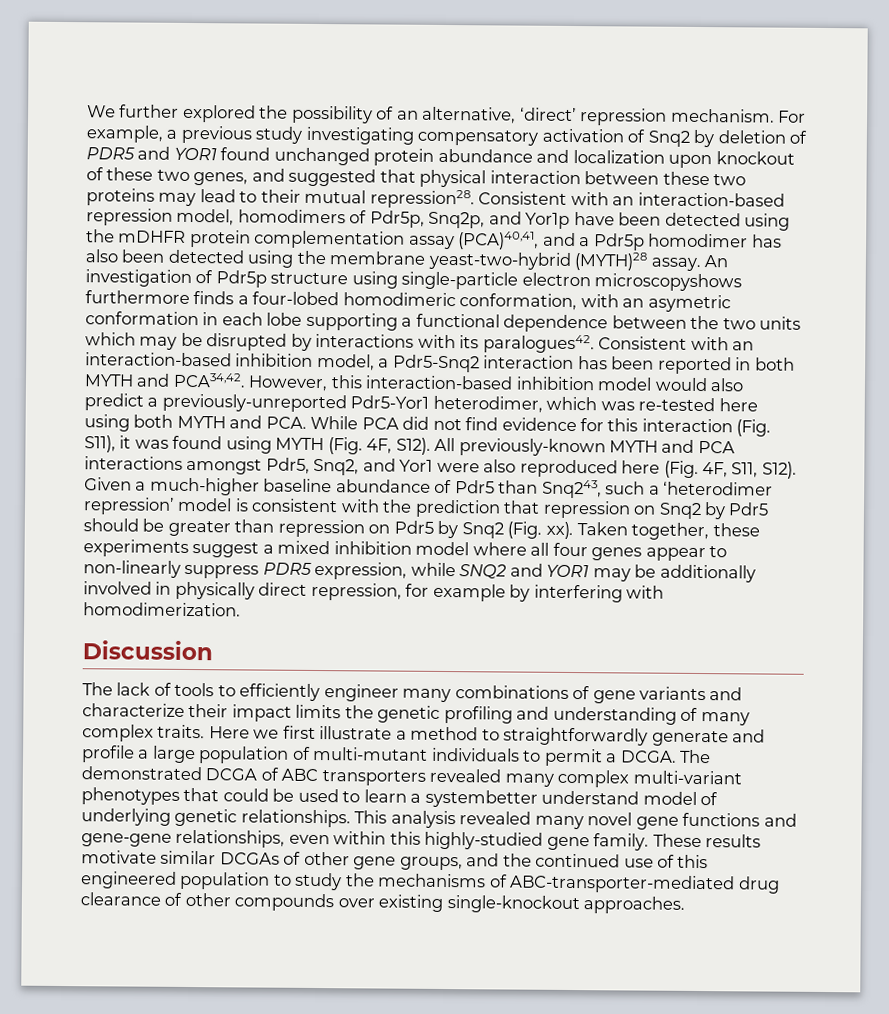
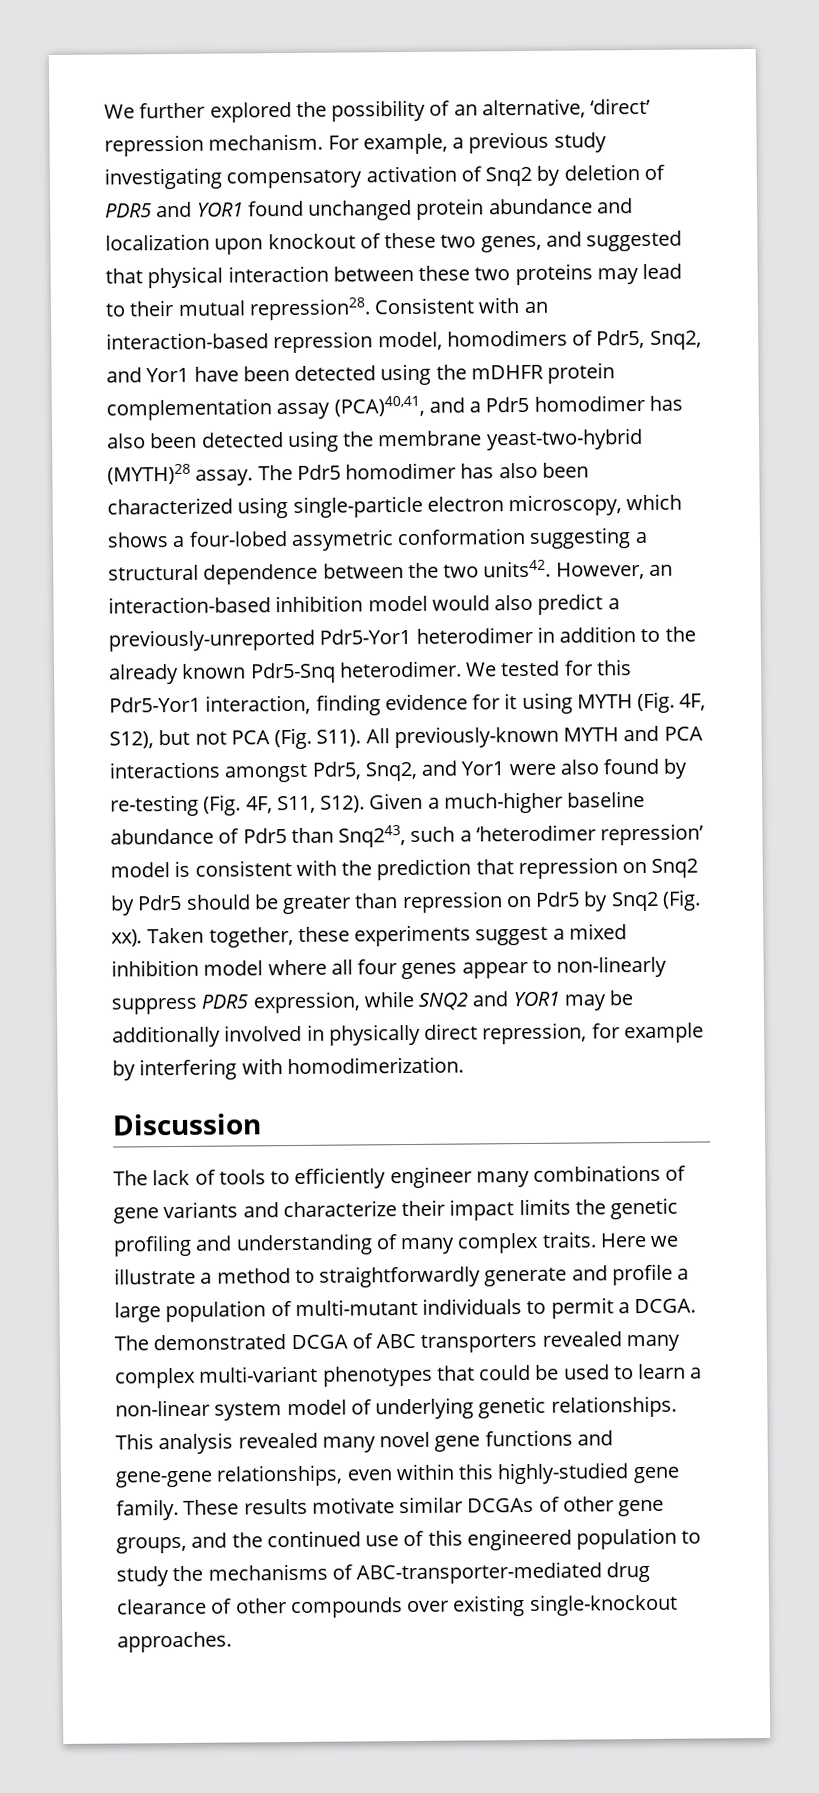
[369,210,571,229] Pdr5p, Snq2p, and Yor1p -> [596,329,702,350] [106,367,190,383] Pdr5, Snq2, and Yor1
[593,233,645,251] Pdr5p -> [485,396,530,413] Pdr5
[704,255,729,268] [85,269,743,292] [85,290,731,313] [85,311,802,333] [85,332,755,354] [85,352,795,375] [84,372,363,392] An investigation of Pdr5p structure using single-particle electron microscopyshows furthermore finds a four-lobed homodimeric conformation, with an asymetric conformation in each lobe supporting a functional dependence between the two units which may be disrupted by interactions with its paralogues42. Consistent with an interaction-based inhibition model, a Pdr5-Snq2 interaction has been reported in both MYTH and PCA34,42. However, this -> [257,462,589,481] [107,493,683,519] [107,527,647,552] [108,559,673,585] The Pdr5 homodimer has also been characterized using single-particle electron microscopy, which shows a four-lobed assymetric conformation suggesting a structural dependence between the two units42. However, an
[432,395,758,413] [84,414,772,437] [84,435,431,455] heterodimer, which was re-tested here using both MYTH and PCA. While PCA did not find evidence for this interaction (Fig. S11), it was found using MYTH (Fig. 4F, S12). -> [415,626,696,644] [109,659,632,685] [109,691,707,716] [109,727,362,750] heterodimer in addition to the already known Pdr5-Snq heterodimer. We tested for this Pdr5-Yor1 interaction, finding evidence for it using MYTH (Fig. 4F, S12), but not PCA (Fig. S11).
[519,459,661,478] reproduced here -> [603,758,689,779] [110,794,199,817] found by re-testing
[282,725,316,739] first -> (680, 1241) none
[424,789,640,808] systembetter understand -> [115,1399,283,1421] non-linear system

